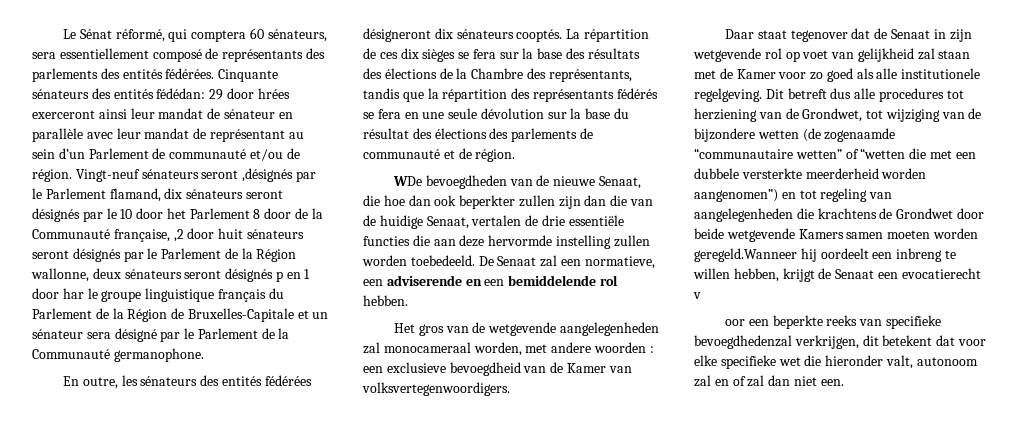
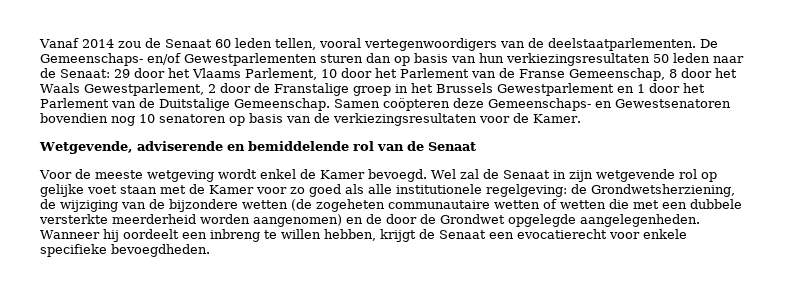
[63,28,327,42] [32,48,325,62] [32,68,279,82] [32,88,290,100] [32,108,293,119] [32,128,304,142] [32,148,300,161] [32,168,316,182] [32,188,283,202] [32,208,323,222] [32,228,304,242] [32,248,297,262] [31,268,311,282] [32,288,284,302] [32,308,329,322] [32,328,290,342] [32,348,204,362] [63,375,312,389] [363,28,649,42] [363,48,640,62] [363,68,632,82] [363,88,658,102] [363,108,630,119] [363,128,593,142] [363,148,516,162] [393,175,641,189] [363,195,654,209] [363,215,624,229] [363,235,650,249] [362,255,655,269] [363,279,383,286] Le Sénat réformé, qui comptera 60 sénateurs, sera essentiellement composé de représentants des parlements des entités fédérées. Cinquante sénateurs des entités fédédan: 29 door hrées exerceront ainsi leur mandat de sénateur en parallèle avec leur mandat de représentant au sein d’un Parlement de communauté et/ou de région. Vingt-neuf sénateurs seront ,désignés par le Parlement flamand, dix sénateurs seront désignés par le 10 door het Parlement 8 door de la Communauté française, ,2 door huit sénateurs seront désignés par le Parlement de la Région wallonne, deux sénateurs seront désignés p en 1 door har le groupe linguistique français du Parlement de la Région de Bruxelles-Capitale et un sénateur sera désigné par le Parlement de la Communauté germanophone. // En outre, les sénateurs des entités fédérées désigneront dix sénateurs cooptés. La répartition de ces dix sièges se fera sur la base des résultats des élections de la Chambre des représentants, tandis que la répartition des représentants fédérés se fera en une seule dévolution sur la base du résultat des élections des parlements de communauté et de région. // WDe bevoegdheden van de nieuwe Senaat, die hoe dan ook beperkter zullen zijn dan die van de huidige Senaat, vertalen de drie essentiële functies die aan deze hervormde instelling zullen worden toebedeeld. De Senaat zal een normatieve, een -> [39,38,718,51] [40,53,744,66] [40,68,737,81] [40,83,705,96] [40,98,731,111] [40,113,581,126] [39,141,133,154] Vanaf 2014 zou de Senaat 60 leden tellen, vooral vertegenwoordigers van de deelstaatparlementen. De Gemeenschaps- en/of Gewestparlementen sturen dan op basis van hun verkiezingsresultaten 50 leden naar de Senaat: 29 door het Vlaams Parlement, 10 door het Parlement van de Franse Gemeenschap, 8 door het Waals Gewestparlement, 2 door de Franstalige groep in het Brussels Gewestparlement en 1 door het Parlement van de Duitstalige Gemeenschap. Samen coöpteren deze Gemeenschaps- en Gewestsenatoren bovendien nog 10 senatoren op basis van de verkiezingsresultaten voor de Kamer. // Wetgevende,
[484,279,505,286] een -> (245, 147) none
[363,295,408,306] [394,322,659,336] [363,342,654,356] [363,362,632,376] [362,382,510,396] [725,28,871,42] hebben. // Het gros van de wetgevende aangelegenheden zal monocameraal worden, met andere woorden : een exclusieve bevoegdheid van de Kamer van volksvertegenwoordigers. // Daar staat tegenover dat -> [376,141,476,151] [39,169,479,182] van de Senaat // Voor de meeste wetgeving wordt enkel de Kamer bevoegd. Wel zal
[802,48,935,62] voet van gelijkheid zal -> [40,184,117,197] gelijke voet
[694,88,964,102] [694,108,884,122] regelgeving. Dit betreft dus alle procedures tot herziening van de Grondwet, tot -> [486,184,735,197] [40,199,56,209] regelgeving: de Grondwetsherziening, de
[824,128,896,142] [694,148,906,159] zogenaamde “communautaire wetten” of “wetten -> [316,199,606,212] zogeheten communautaire wetten of wetten
[694,188,893,202] [694,208,984,222] [694,228,978,242] [694,248,797,262] aangenomen”) en tot regeling van aangelegenheden die krachtens de Grondwet door beide wetgevende Kamers samen moeten worden geregeld.Wanneer -> [253,214,700,227] [40,230,100,239] aangenomen) en de door de Grondwet opgelegde aangelegenheden. Wanneer
[693,292,701,299] [725,315,941,329] [694,335,986,349] [694,355,978,369] [694,375,844,387] v // oor een beperkte reeks van specifieke bevoegdhedenzal verkrijgen, dit betekent dat voor elke specifieke wet die hieronder valt, autonoom zal en of zal dan niet een. -> [608,229,687,239] [40,244,210,257] voor enkele specifieke bevoegdheden.

